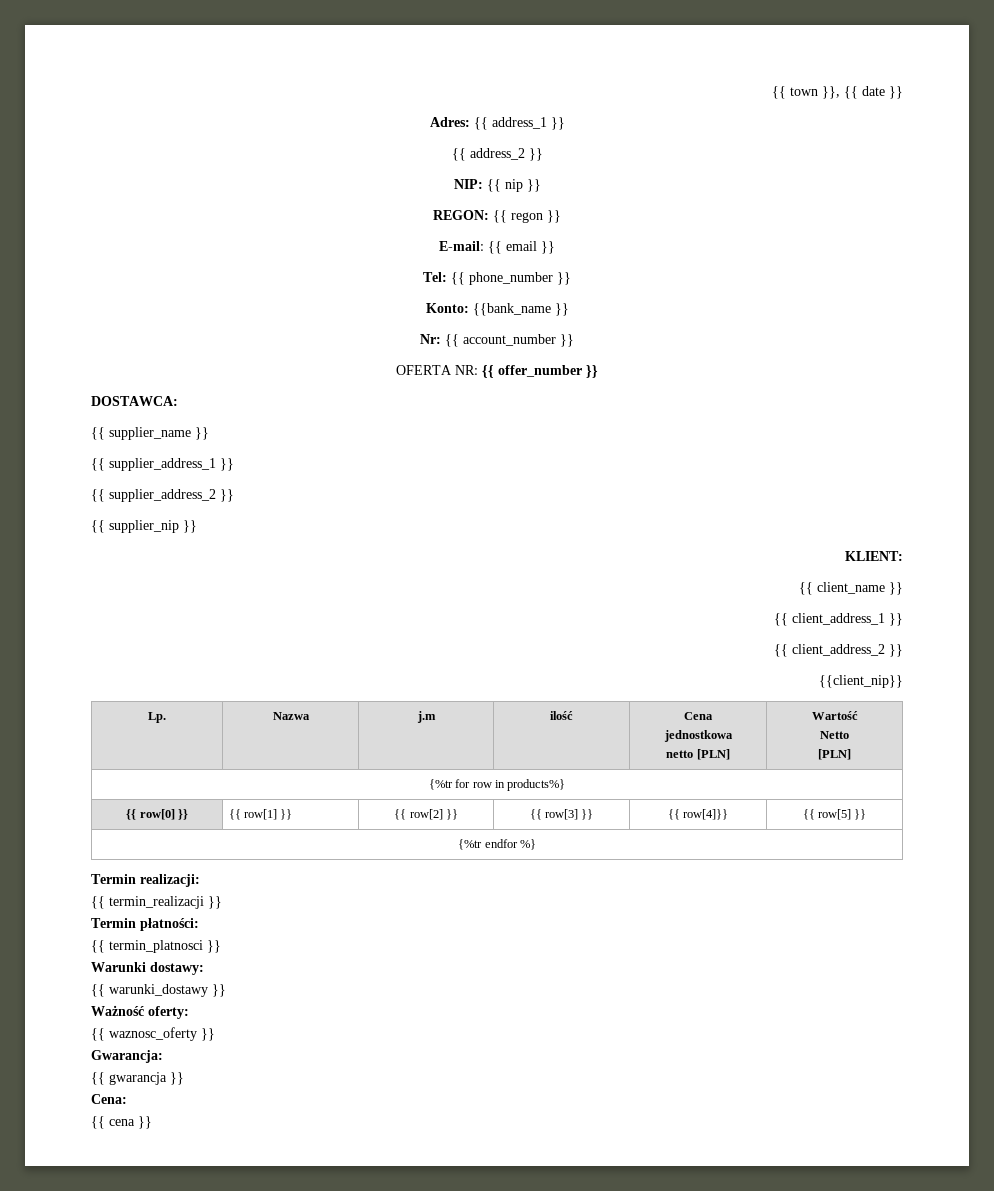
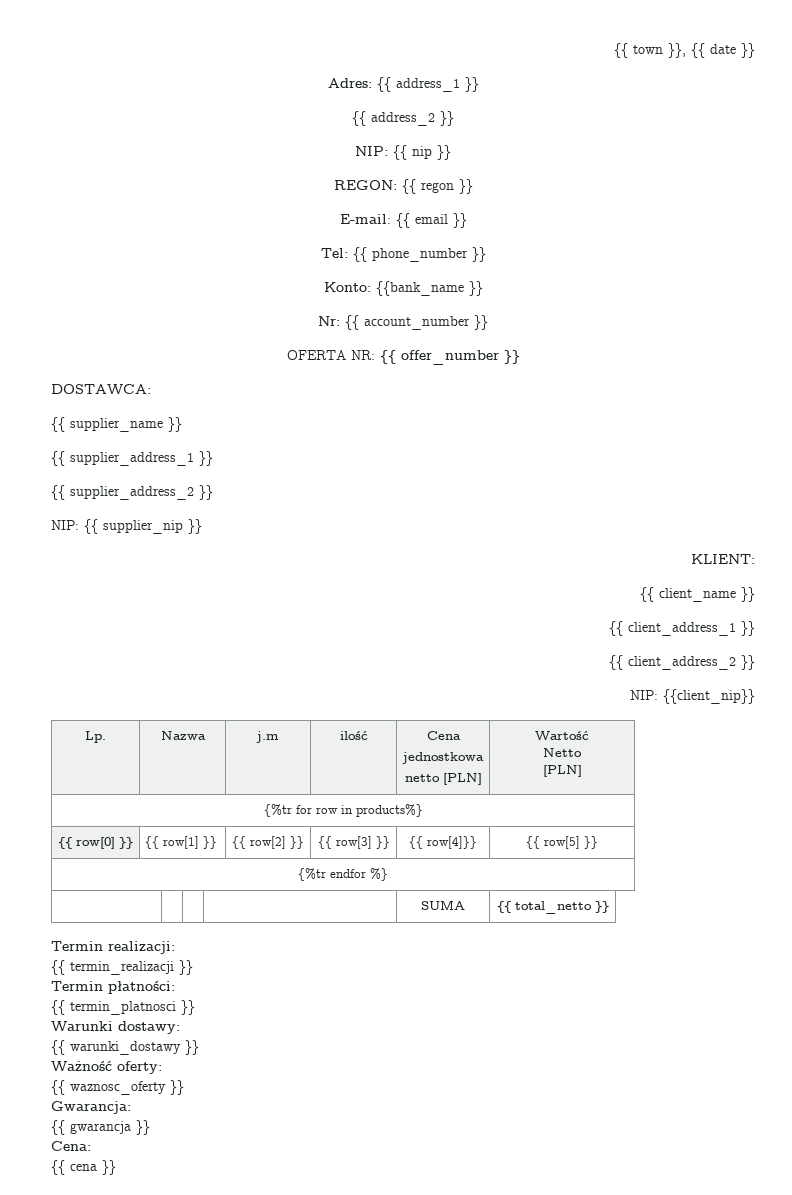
(234, 495) none -> [51,520,79,530] NIP:
(903, 650) none -> [630,690,658,700] NIP:
(536, 844) none -> [421,900,465,910] [496,901,609,914] // | | | | SUMA | {{ total_netto }}

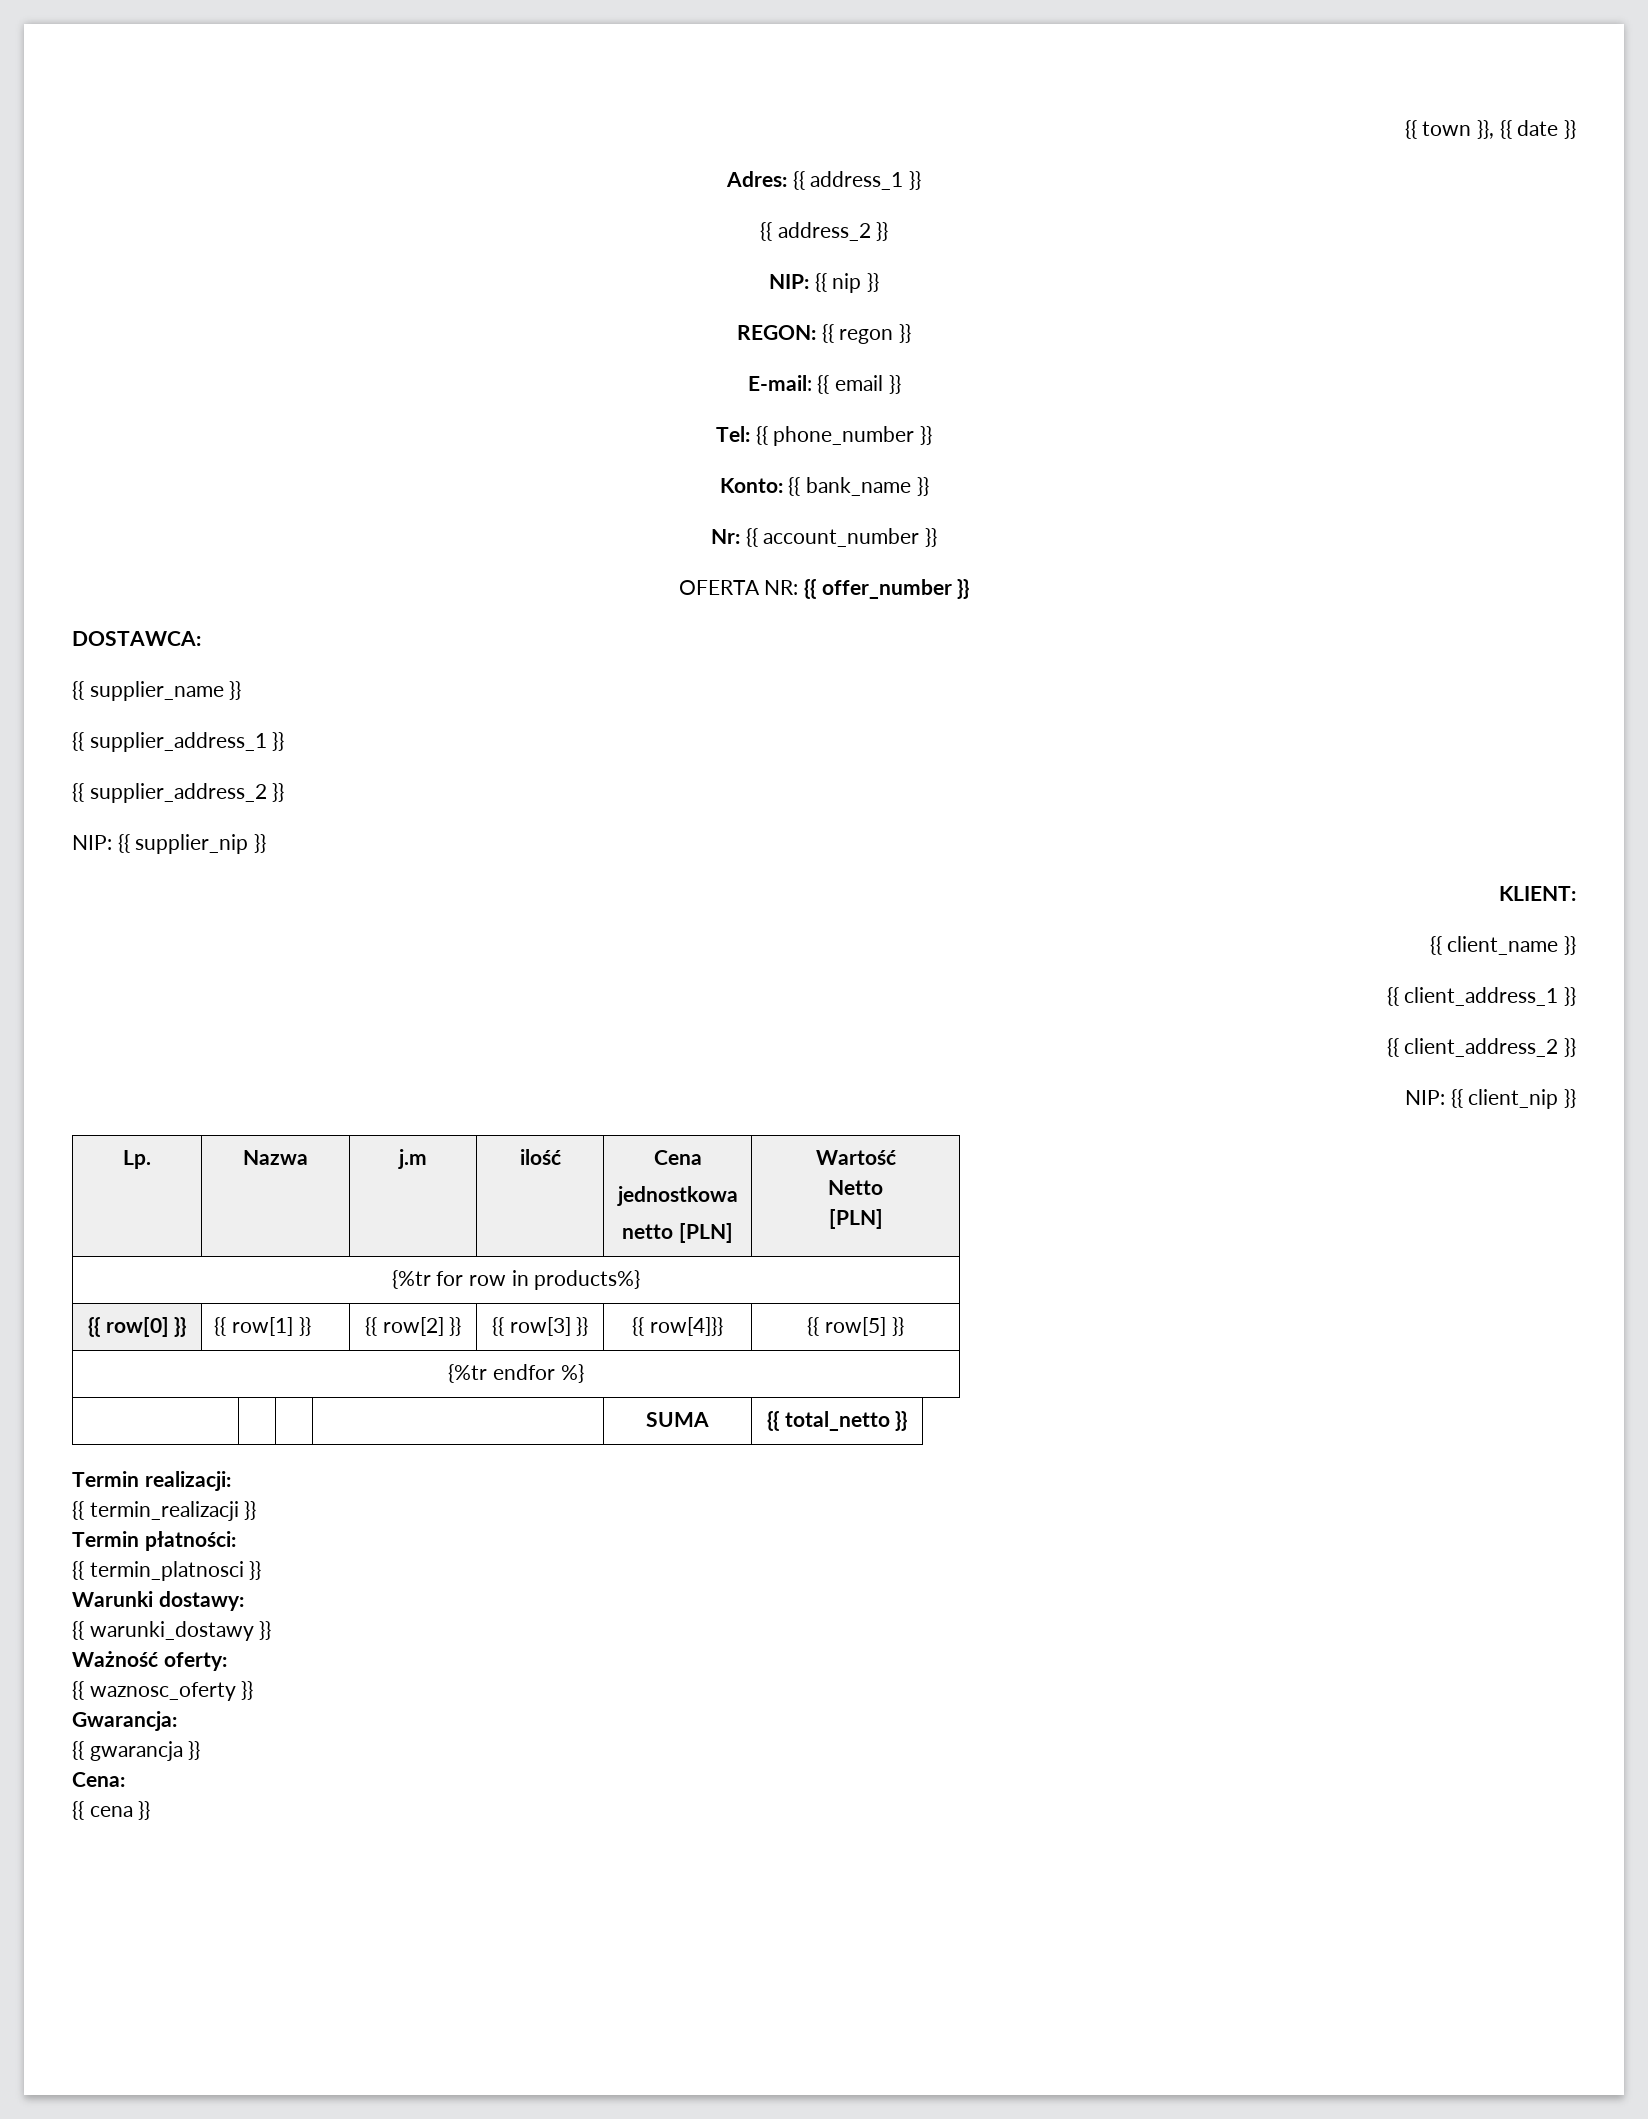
[375,281,464,296] {{bank_name -> [788,477,911,496] {{ bank_name
[663,689,755,704] {{client_nip}} -> [1450,1089,1577,1109] {{ client_nip }}

